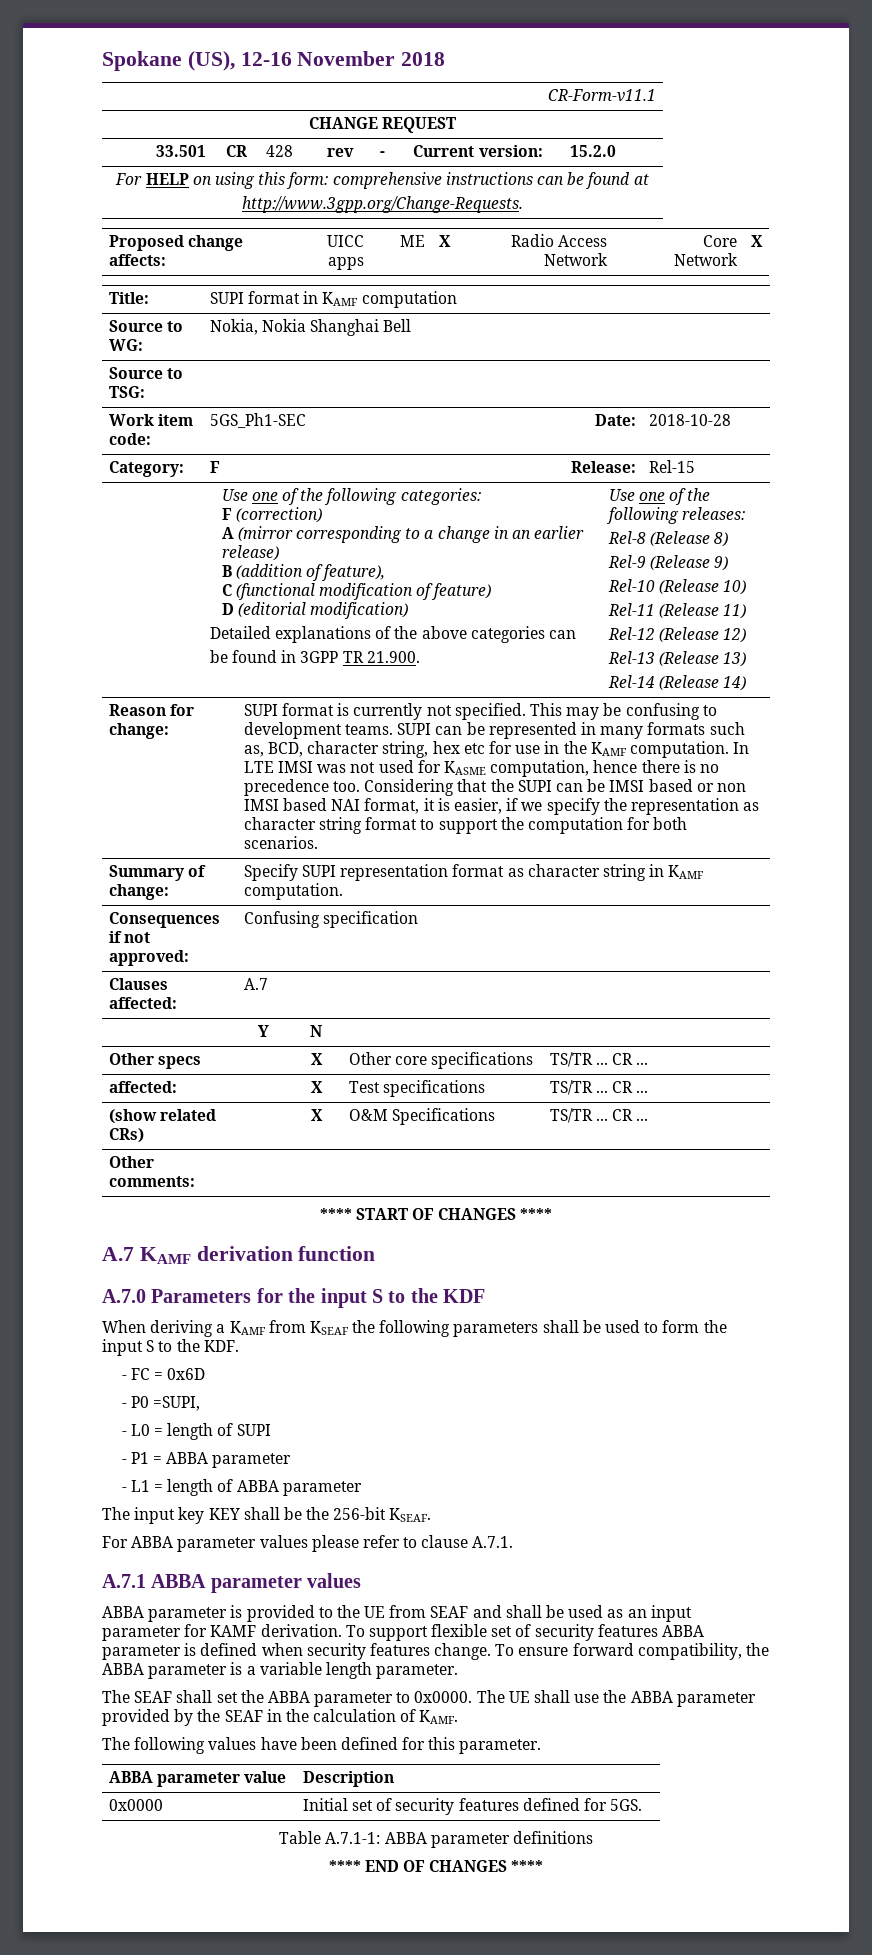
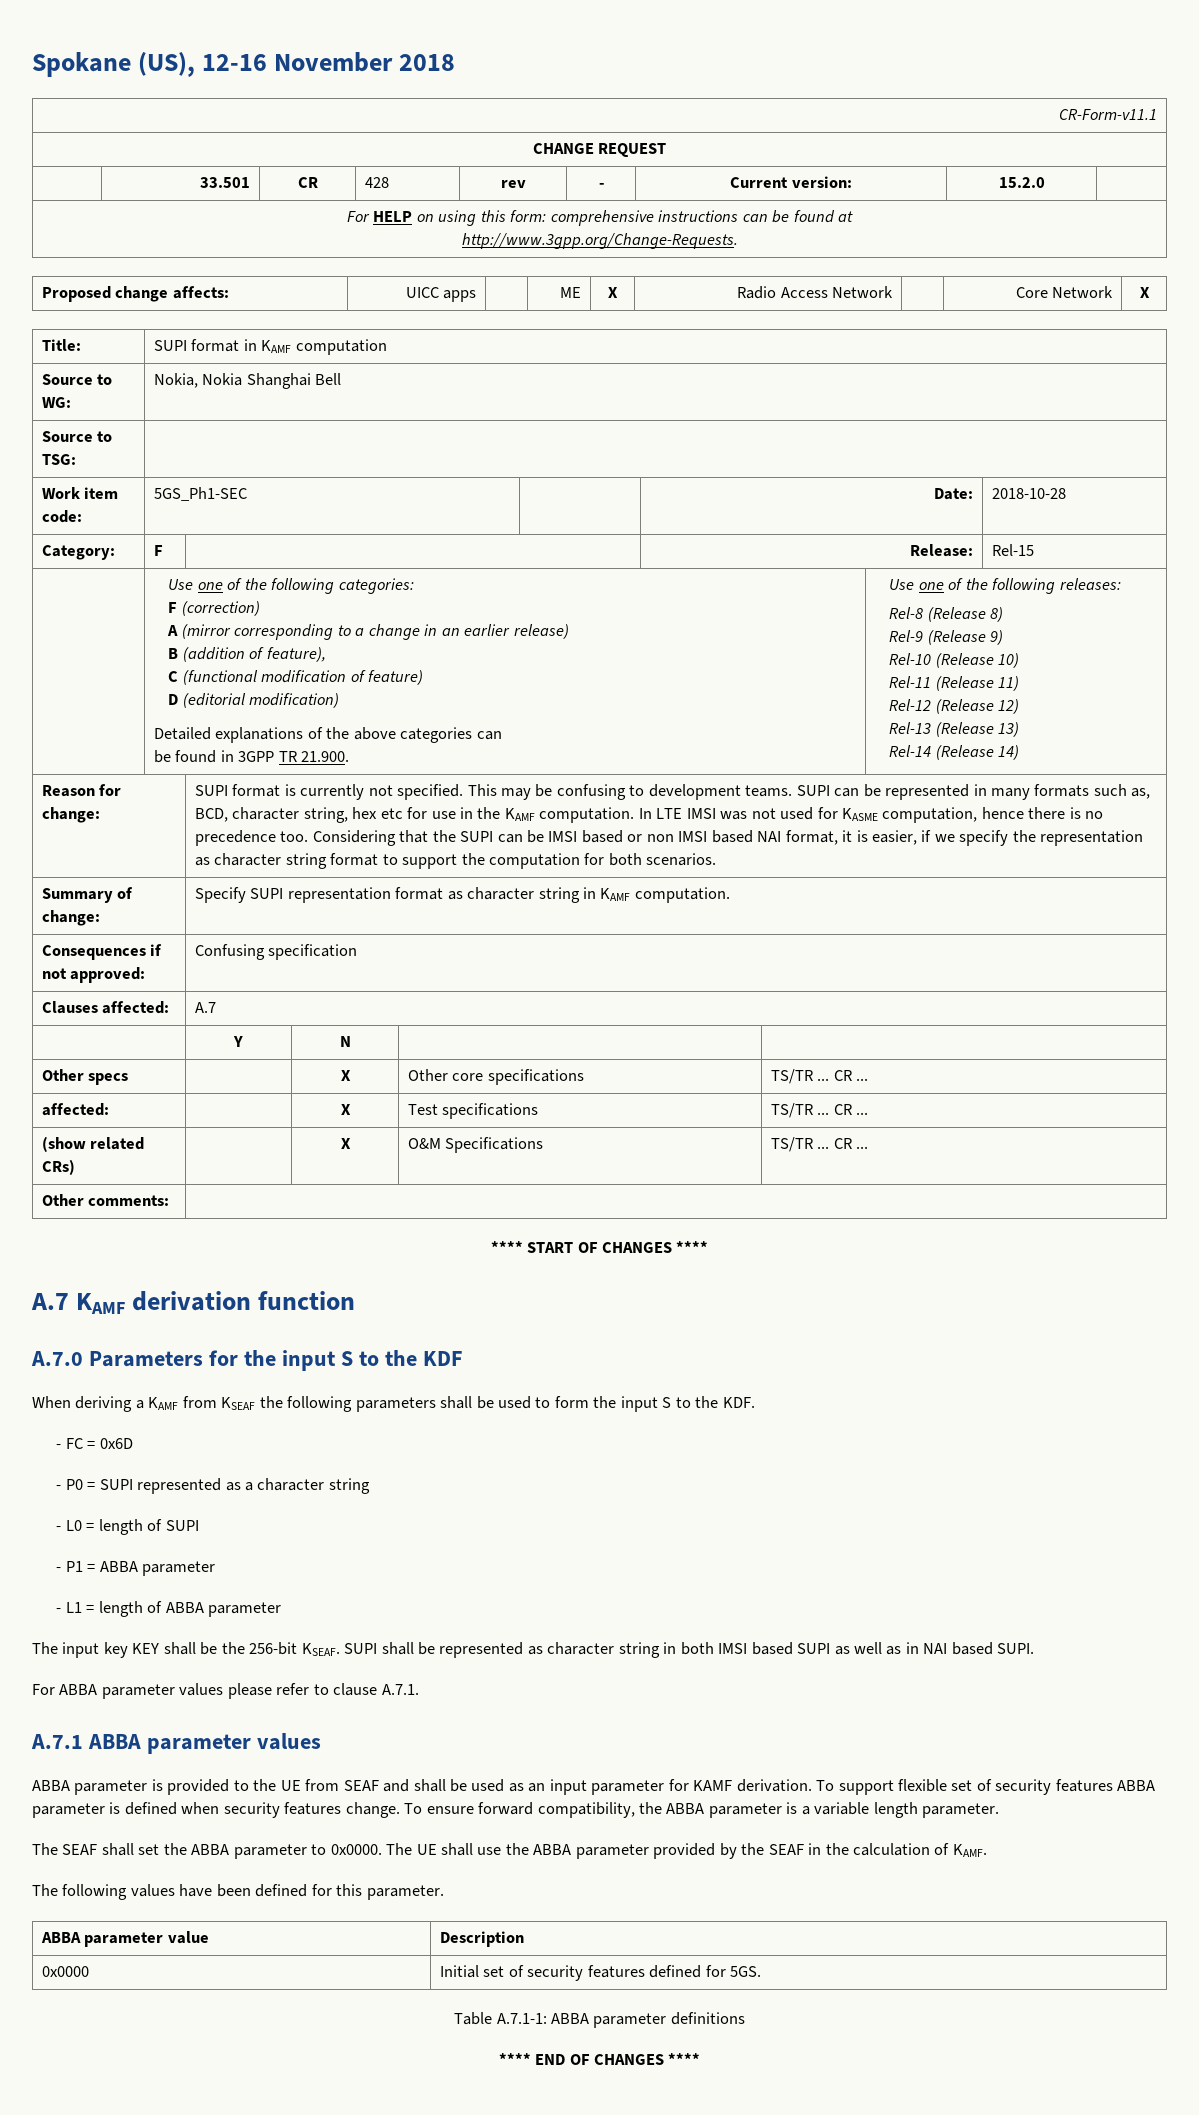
[152,1396,200,1411] =SUPI, -> [87,1478,370,1494] = SUPI represented as a character string
(432, 1515) none -> [344,1642,1035,1658] SUPI shall be represented as character string in both IMSI based SUPI as well as in NAI based SUPI.

